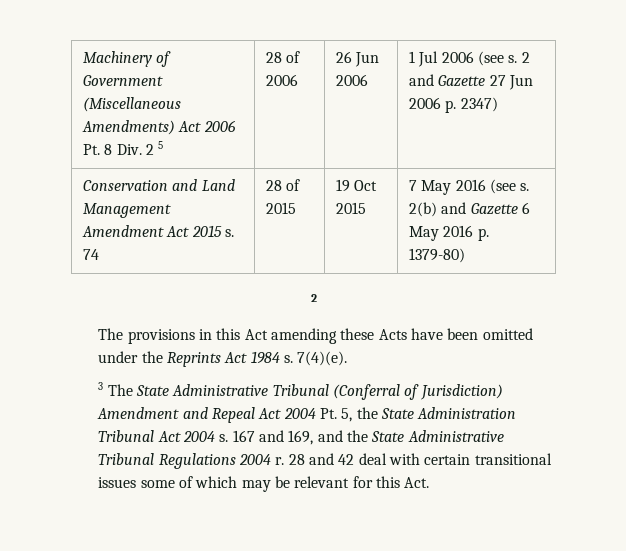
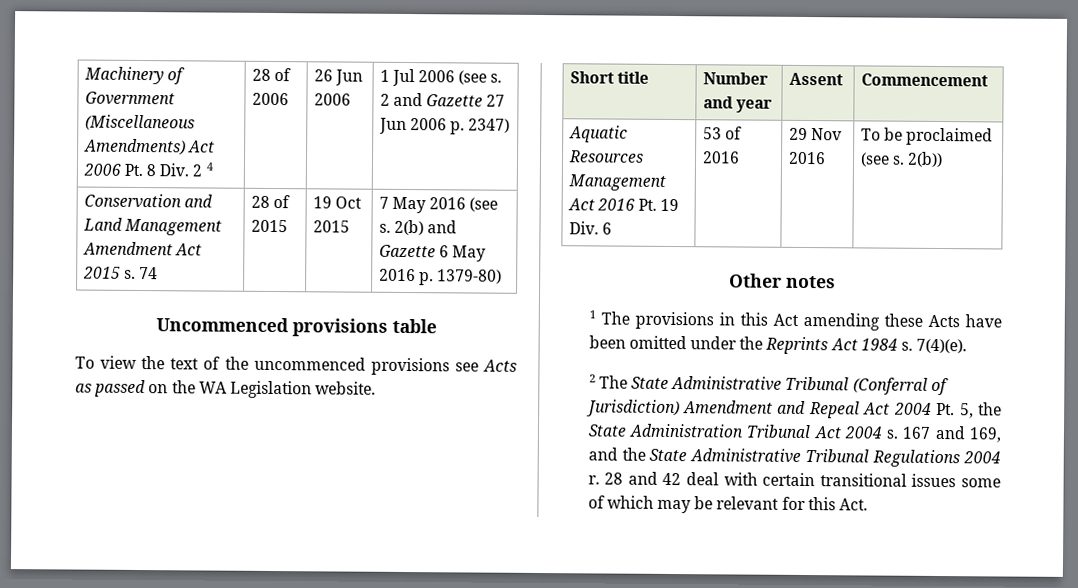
[158,141,164,149] 5 -> [205,162,213,171] 4
[310,294,317,302] 2 // -> [155,317,437,337] [75,355,517,376] [75,379,377,399] [569,71,649,84] [702,72,768,85] [702,96,772,113] [788,72,843,86] [860,73,988,87] [568,125,628,143] [567,150,644,163] [567,174,666,191] [567,198,680,212] [568,221,612,235] [702,126,742,140] [701,151,740,164] [788,127,842,141] [787,151,826,165] [860,127,994,146] [859,151,944,168] [728,273,836,289] [588,310,596,319] Uncommenced provisions table // To view the text of the uncommenced provisions see Acts as passed on the WA Legislation website. // Short title | Number and year | Assent | Commencement // Aquatic Resources Management Act 2016 Pt. 19 Div. 6 | 53 of 2016 | 29 Nov 2016 | To be proclaimed (see s. 2(b)) // Other notes // 1
[98,382,104,390] 3 -> [588,374,596,383] 2

